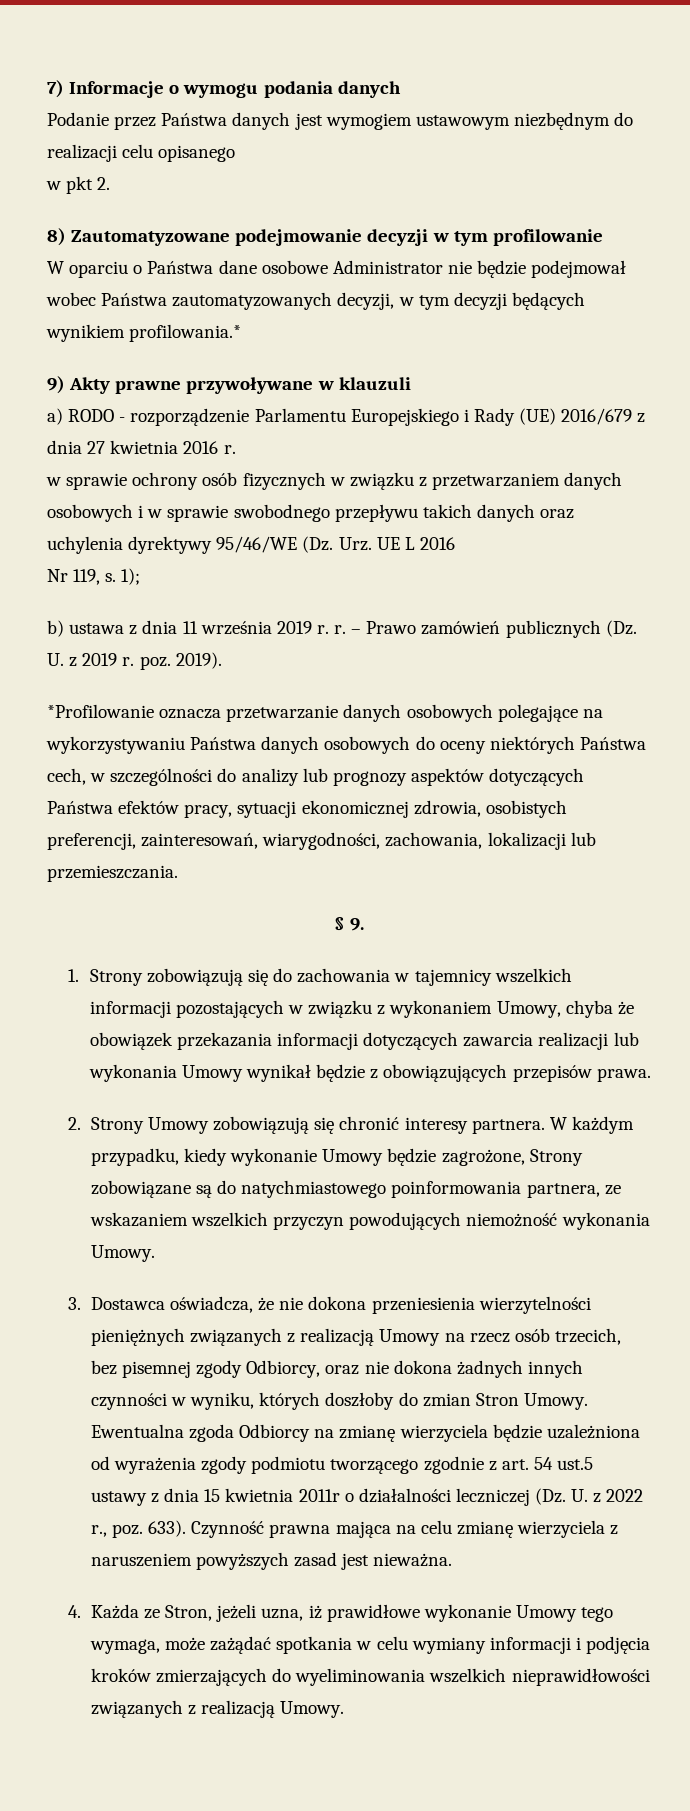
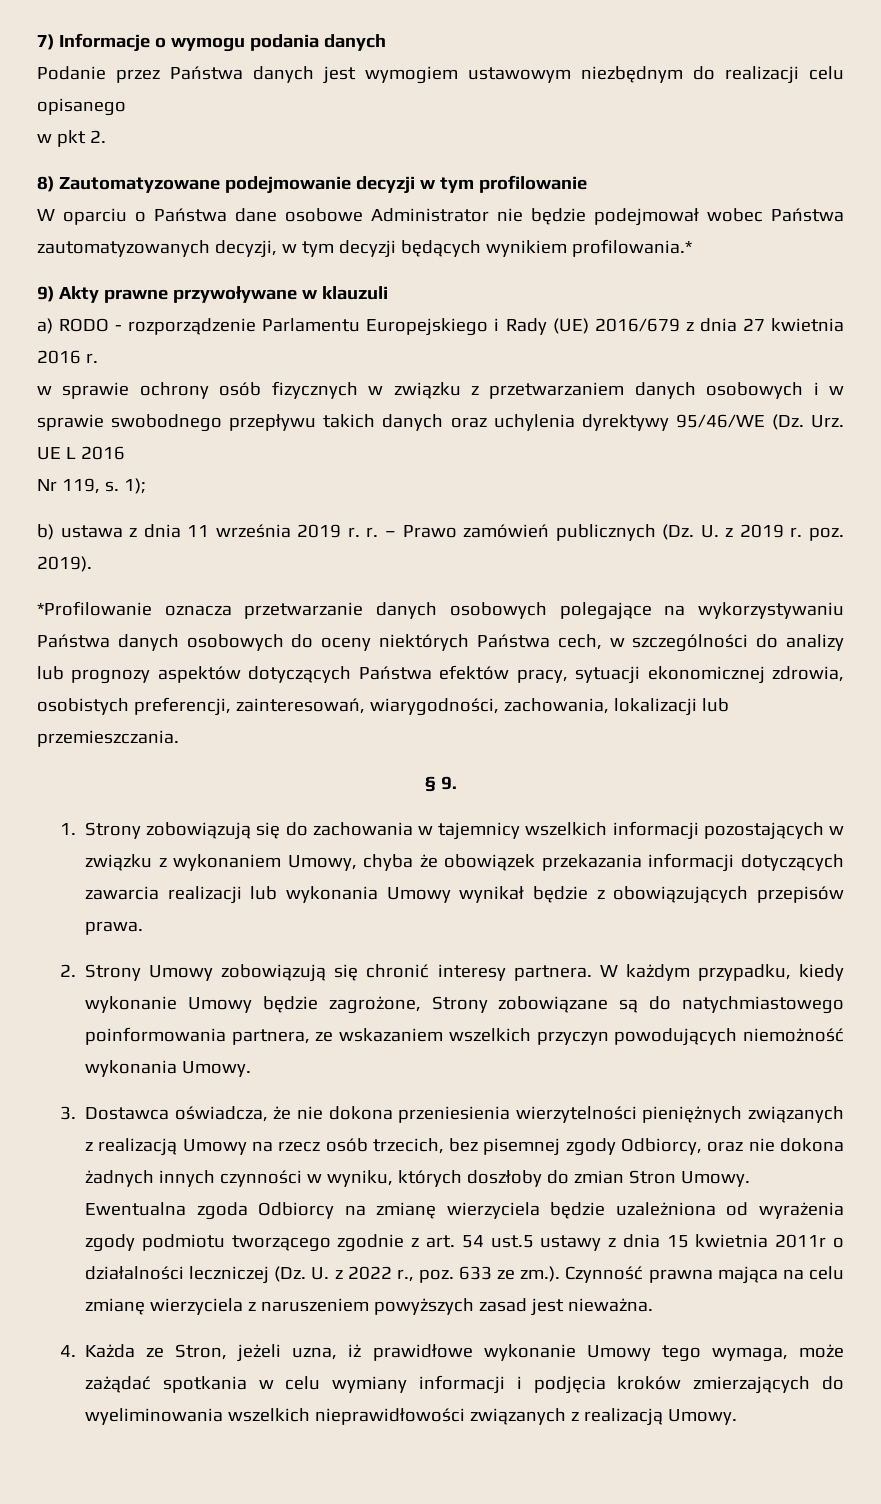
[148,1520,187,1537] 633). -> [459,1266,561,1282] 633 ze zm.).

